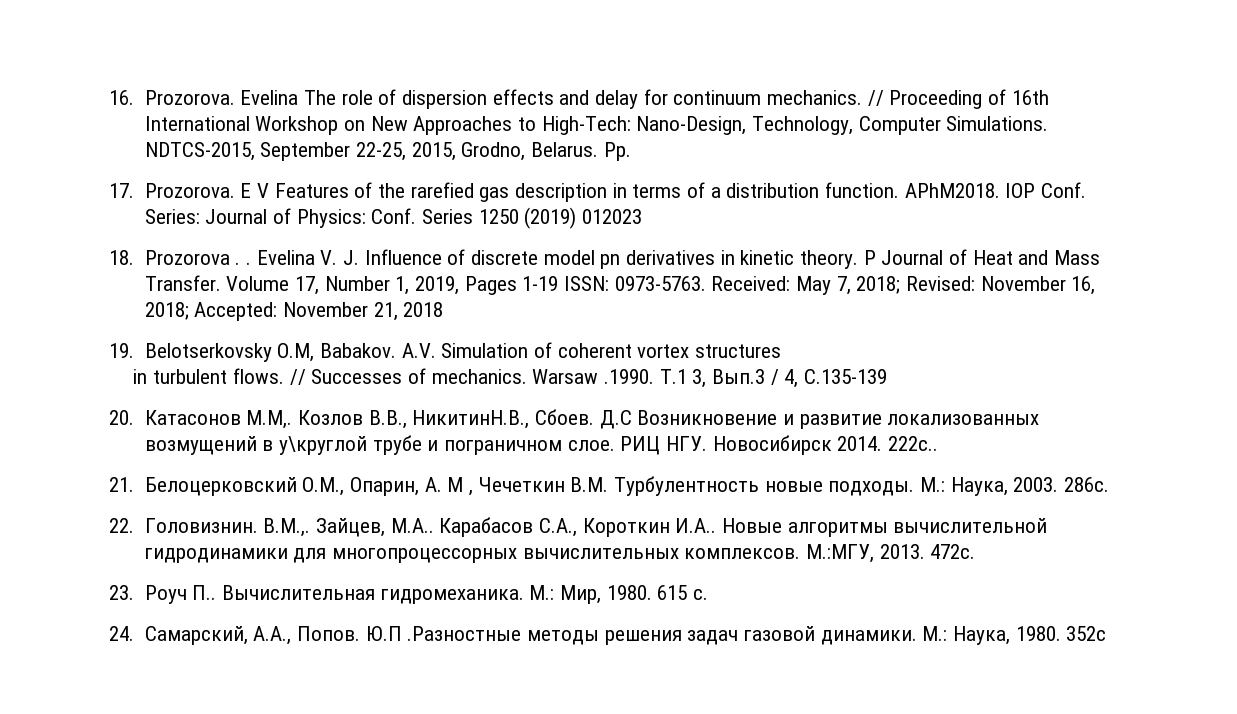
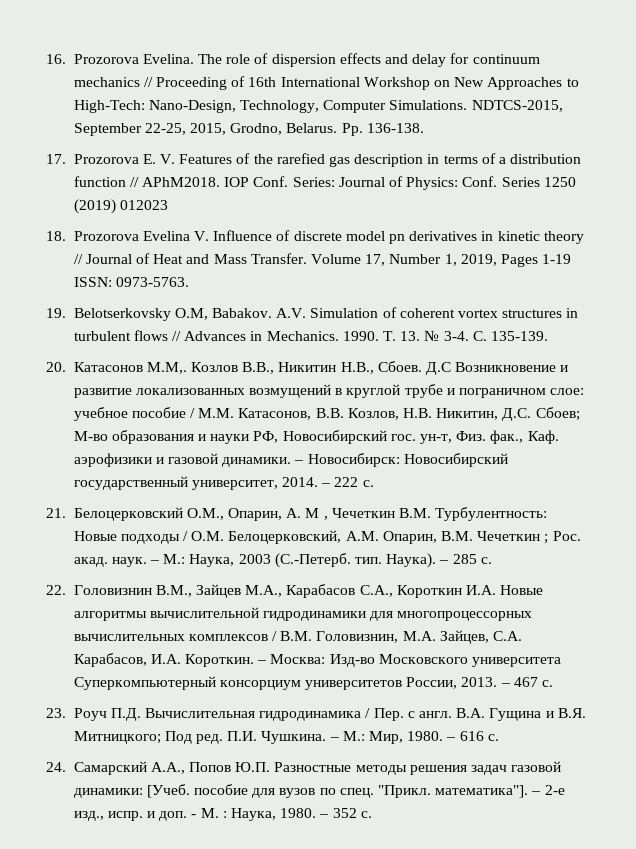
[144,90,299,105] Prozorova. Evelina -> [73,54,194,64] Prozorova Evelina.
[766,90,862,105] mechanics. -> [73,77,140,87] mechanics
(631, 151) none -> [366,123,424,133] 136-138.
[144,183,269,198] Prozorova. E V -> [73,154,176,164] Prozorova E. V.
[824,182,899,198] function. -> [73,176,139,187] function //
[235,262,251,265] . . -> (139, 236) none
[342,250,359,265] J. -> (210, 236) none
[799,250,876,269] theory. P -> [543,231,584,244] [73,254,83,264] theory //
[711,276,1096,295] [144,302,444,321] Received: May 7, 2018; Revised: November 16, 2018; Accepted: November 21, 2018 -> (189, 282) none
(781, 351) // -> (563, 313) none
[232,368,887,388] flows. // Successes of mechanics. Warsaw .1990. Т.1 3, Вып.3 / 4, С.135-139 -> [133,330,548,341] flows // Advances in Mechanics. 1990. Т. 13. № 3-4. С. 135-139.
[412,410,530,429] НикитинН.В., -> [278,362,374,374] Никитин Н.В.,
[278,436,367,455] у\круглой -> [346,384,401,398] круглой
[567,435,938,455] слое. РИЦ НГУ. Новосибирск 2014. 222с.. -> [550,388,585,395] [73,407,580,421] [73,430,559,444] [73,453,508,467] [73,476,374,490] слое: учебное пособие / М.М. Катасонов, В.В. Козлов, Н.В. Никитин, Д.С. Сбоев; М-во образования и науки РФ, Новосибирский гос. ун-т, Физ. фак., Каф. аэрофизики и газовой динамики. – Новосибирск: Новосибирский государственный университет, 2014. – 222 с.
[613,476,1109,496] [109,518,434,537] Турбулентность новые подходы. М.: Наука, 2003. 286с. // 22. Головизнин. В.М.,. Зайцев, М.А.. -> [435,507,548,521] [73,530,581,544] [73,553,492,568] [46,584,283,598] Турбулентность: Новые подходы / О.М. Белоцерковский, А.М. Опарин, В.М. Чечеткин ; Рос. акад. наук. – М.: Наука, 2003 (С.-Петерб. тип. Наука). – 285 с. // 22. Головизнин В.М., Зайцев М.А.,
[675,518,717,533] И.А.. -> [466,585,497,595] И.А.
[684,544,976,563] [109,585,524,604] комплексов. М.:МГУ, 2013. 472с. // 23. Роуч П.. Вычислительная гидромеханика. -> [188,630,523,644] [73,653,562,667] [73,676,554,690] [46,708,586,721] [73,731,339,744] комплексов / В.М. Головизнин, М.А. Зайцев, С.А. Карабасов, И.А. Короткин. – Москва: Изд-во Московского университета Суперкомпьютерный консорциум университетов России, 2013. – 467 с. // 23. Роуч П.Д. Вычислительная гидродинамика / Пер. с англ. В.А. Гущина и В.Я. Митницкого; Под ред. П.И. Чушкина. –
[657,585,688,600] 615 -> [446,731,484,741] – 616
[144,626,1107,645] Самарский, А.А., Попов. Ю.П .Разностные методы решения задач газовой динамики. М.: Наука, 1980. 352с -> [73,761,562,775] [73,784,565,798] [73,808,372,821] Самарский А.А., Попов Ю.П. Разностные методы решения задач газовой динамики: [Учеб. пособие для вузов по спец. "Прикл. математика"]. – 2-е изд., испр. и доп. - М. : Наука, 1980. – 352 с.

